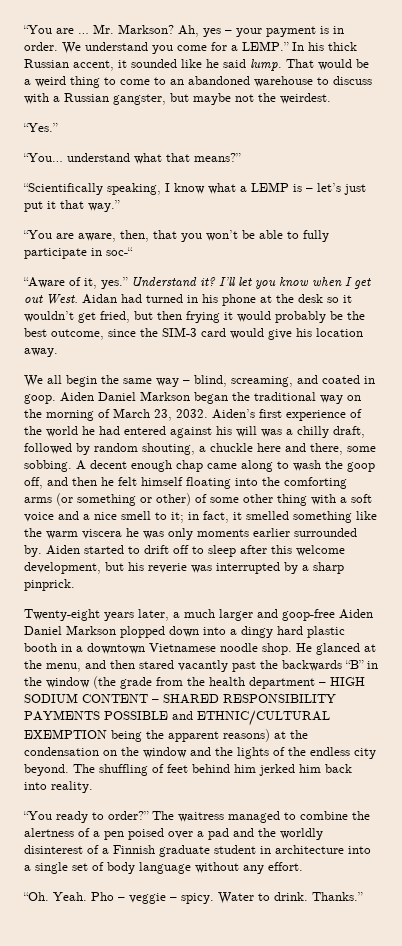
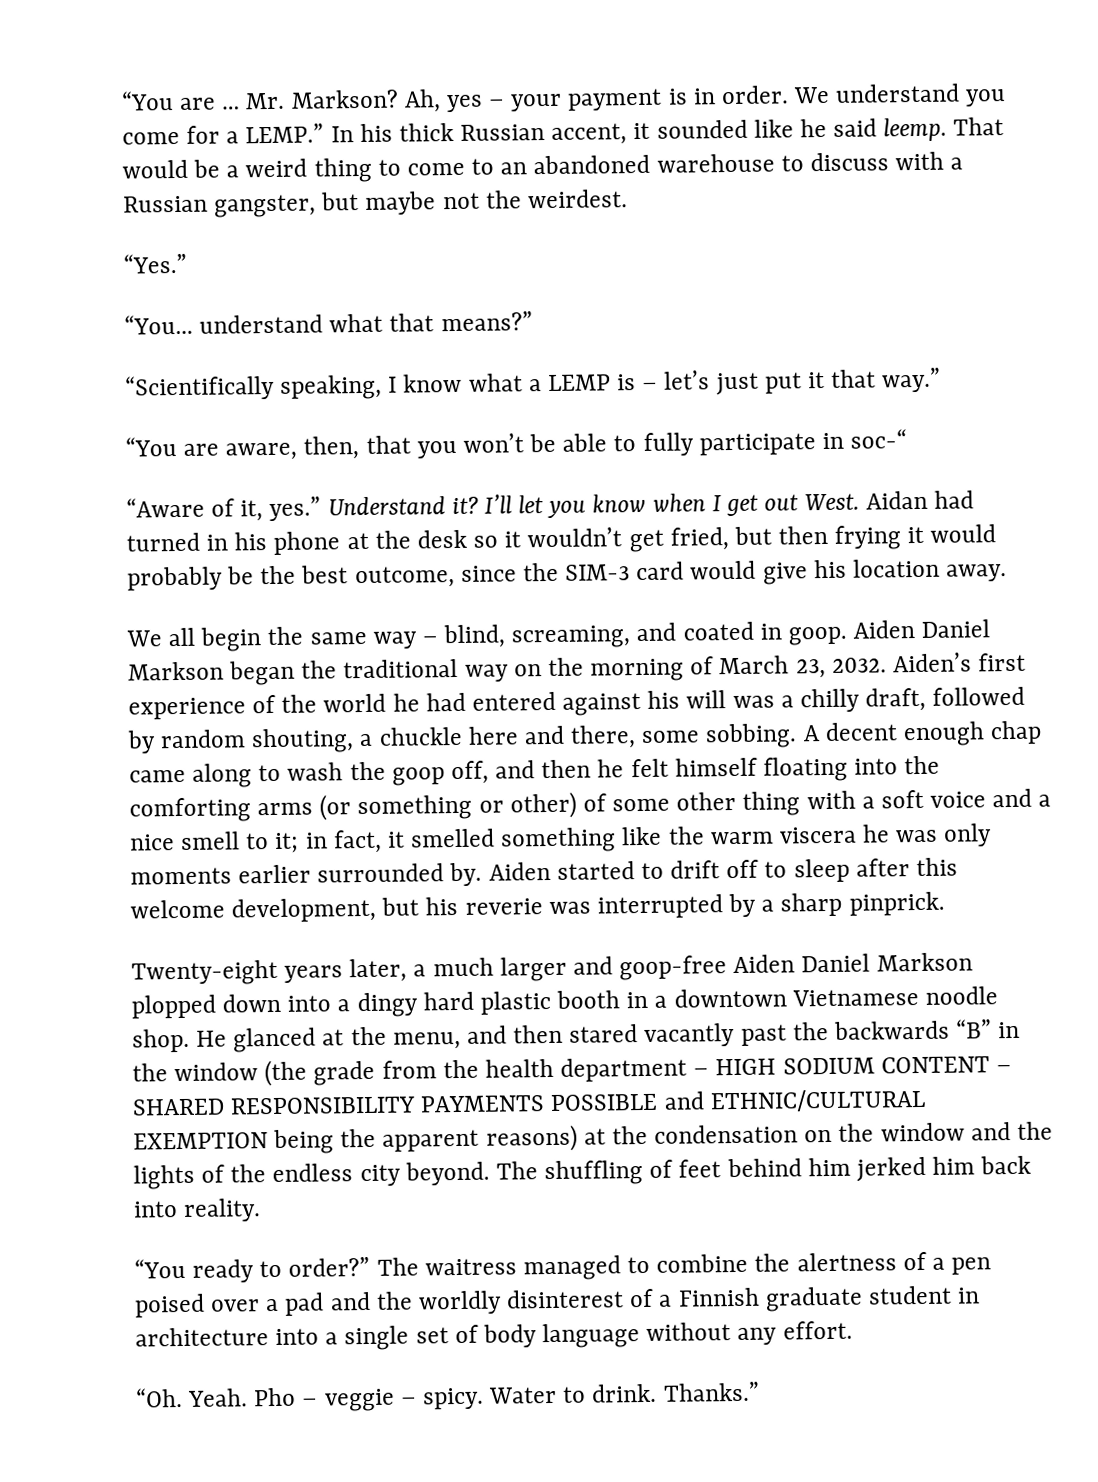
[250,59,282,71] lump. -> [883,117,948,142] leemp.

